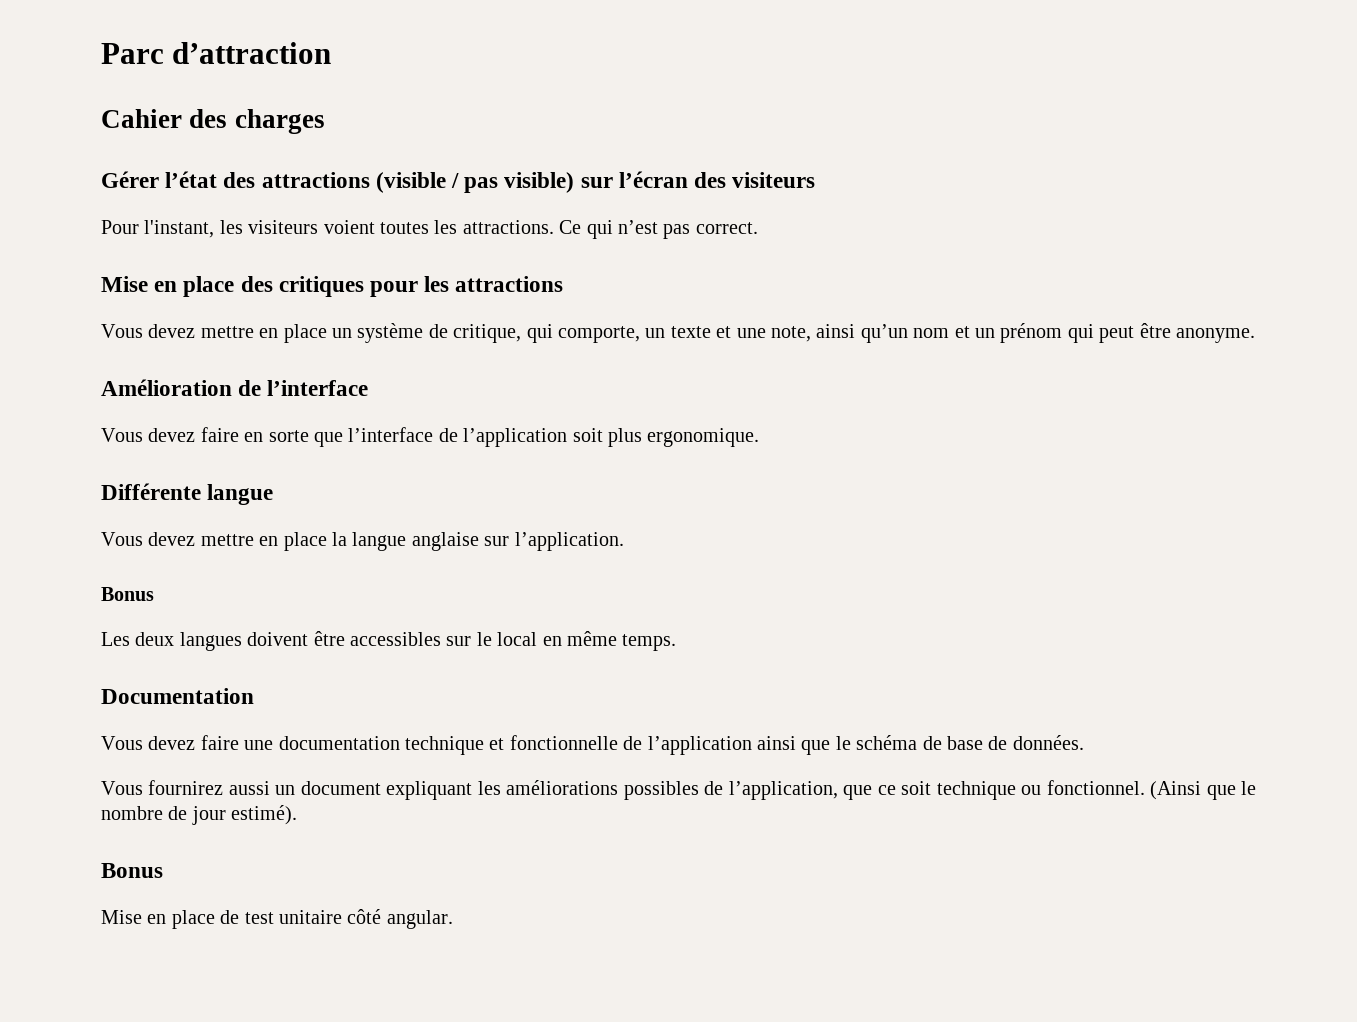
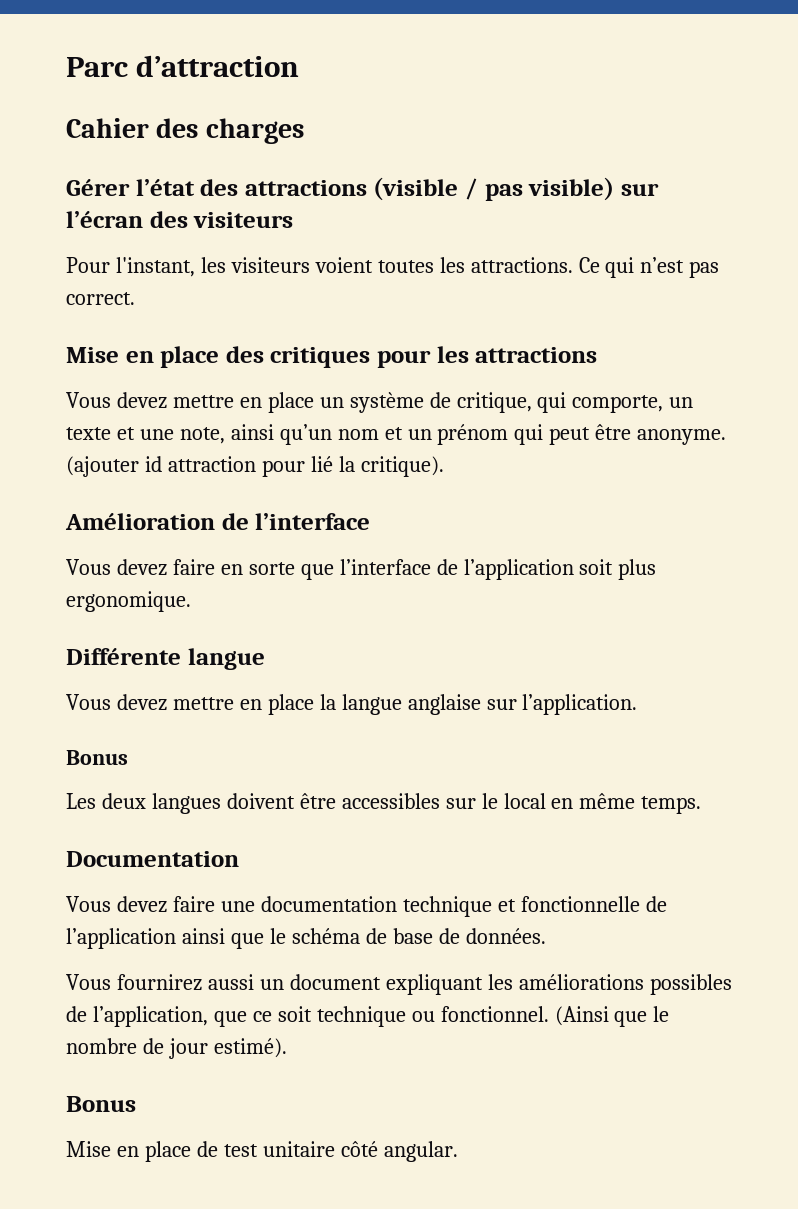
(1255, 335) none -> [66,456,444,477] (ajouter id attraction pour lié la critique).

